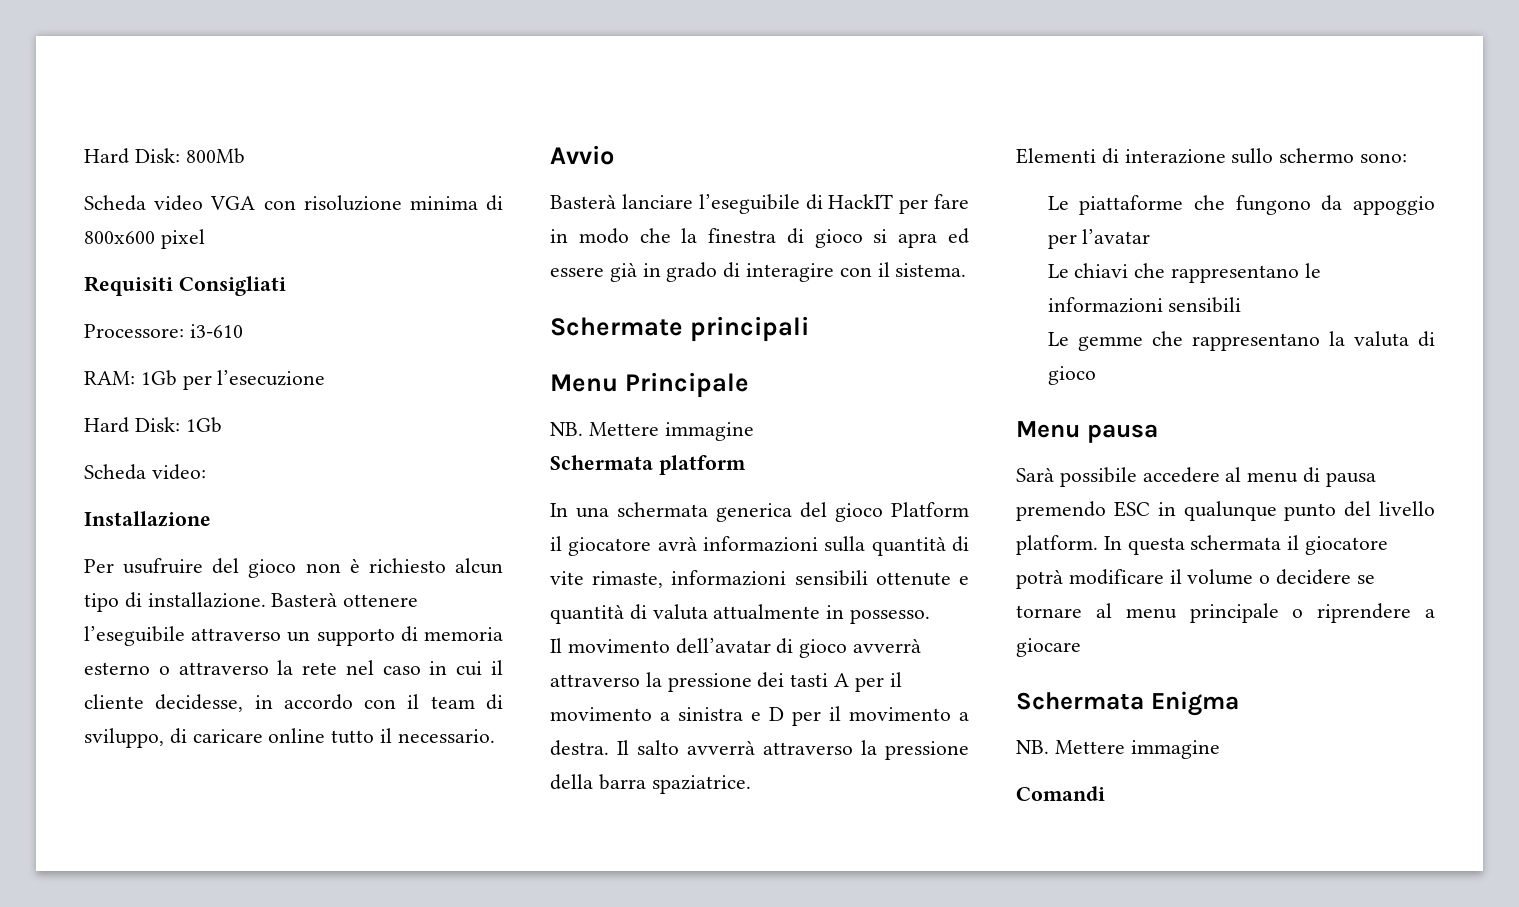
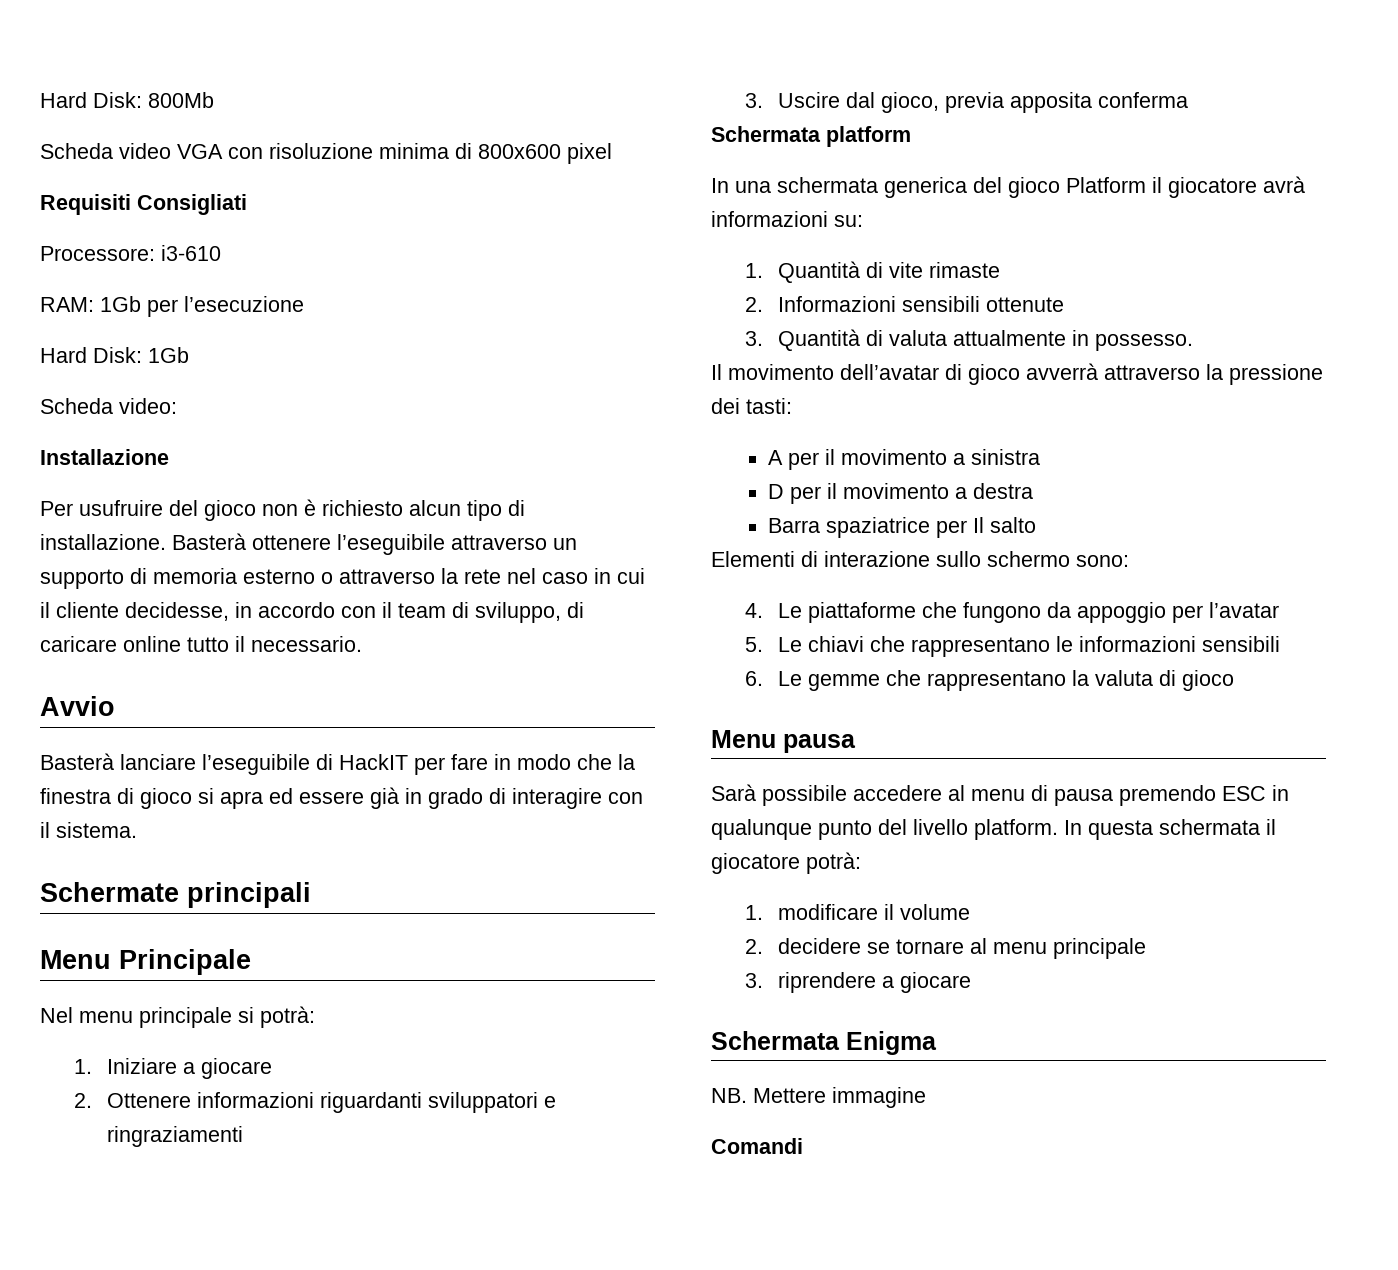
[550,422,754,441] NB. Mettere immagine -> [40,1006,315,1028] [73,1058,273,1079] [73,1092,557,1113] [107,1126,244,1147] [744,92,1189,113] Nel menu principale si potrà: // 1. Iniziare a giocare // 2. Ottenere informazioni riguardanti sviluppatori e ringraziamenti // 3. Uscire dal gioco, previa apposita conferma
[824,536,969,556] [550,570,787,588] sulla quantità di vite rimaste, informazioni -> [834,215,863,227] [744,261,1001,283] [744,296,897,312] su: // 1. Quantità di vite rimaste // 2. Informazioni
[959,576,969,585] [550,604,624,624] e quantità -> [744,329,861,351] // 3. Quantità
[790,673,829,687] tasti -> [746,398,792,414] tasti: //
[751,712,761,721] e -> (1041, 457) //
[550,740,969,760] [550,774,751,794] destra. Il salto avverrà attraverso la pressione della barra spaziatrice. -> [973,483,1034,499] [768,517,1037,538] destra // Barra spaziatrice per Il salto
(1408, 158) none -> [744,603,763,618] 4.
(1151, 236) none -> [744,637,763,652] 5.
(1242, 305) none -> [744,671,763,686] 6.
[1016,569,1063,589] potrà -> [806,852,861,874] [744,905,763,920] potrà: // 1.
[1259,575,1271,584] o -> [744,939,763,954] // 2.
[1292,609,1304,618] o -> [744,973,763,988] // 3.

